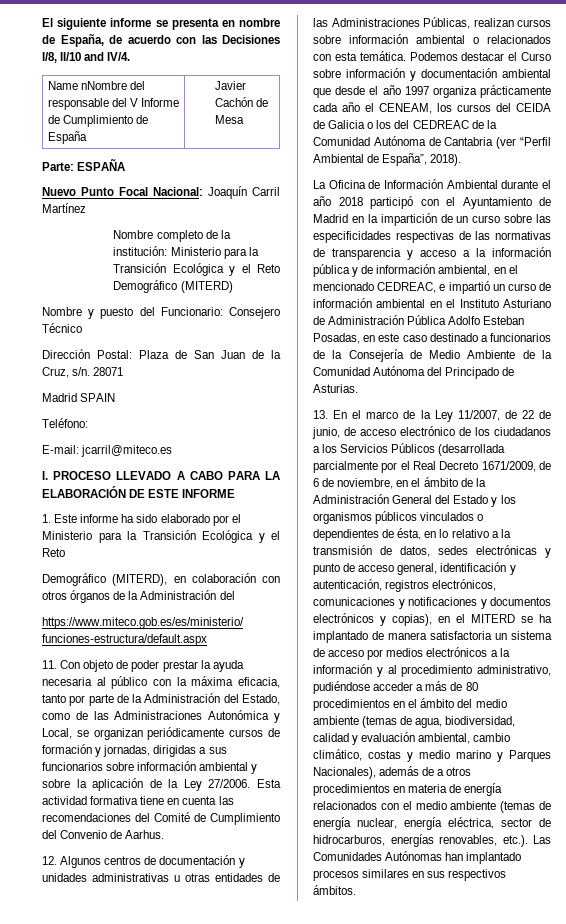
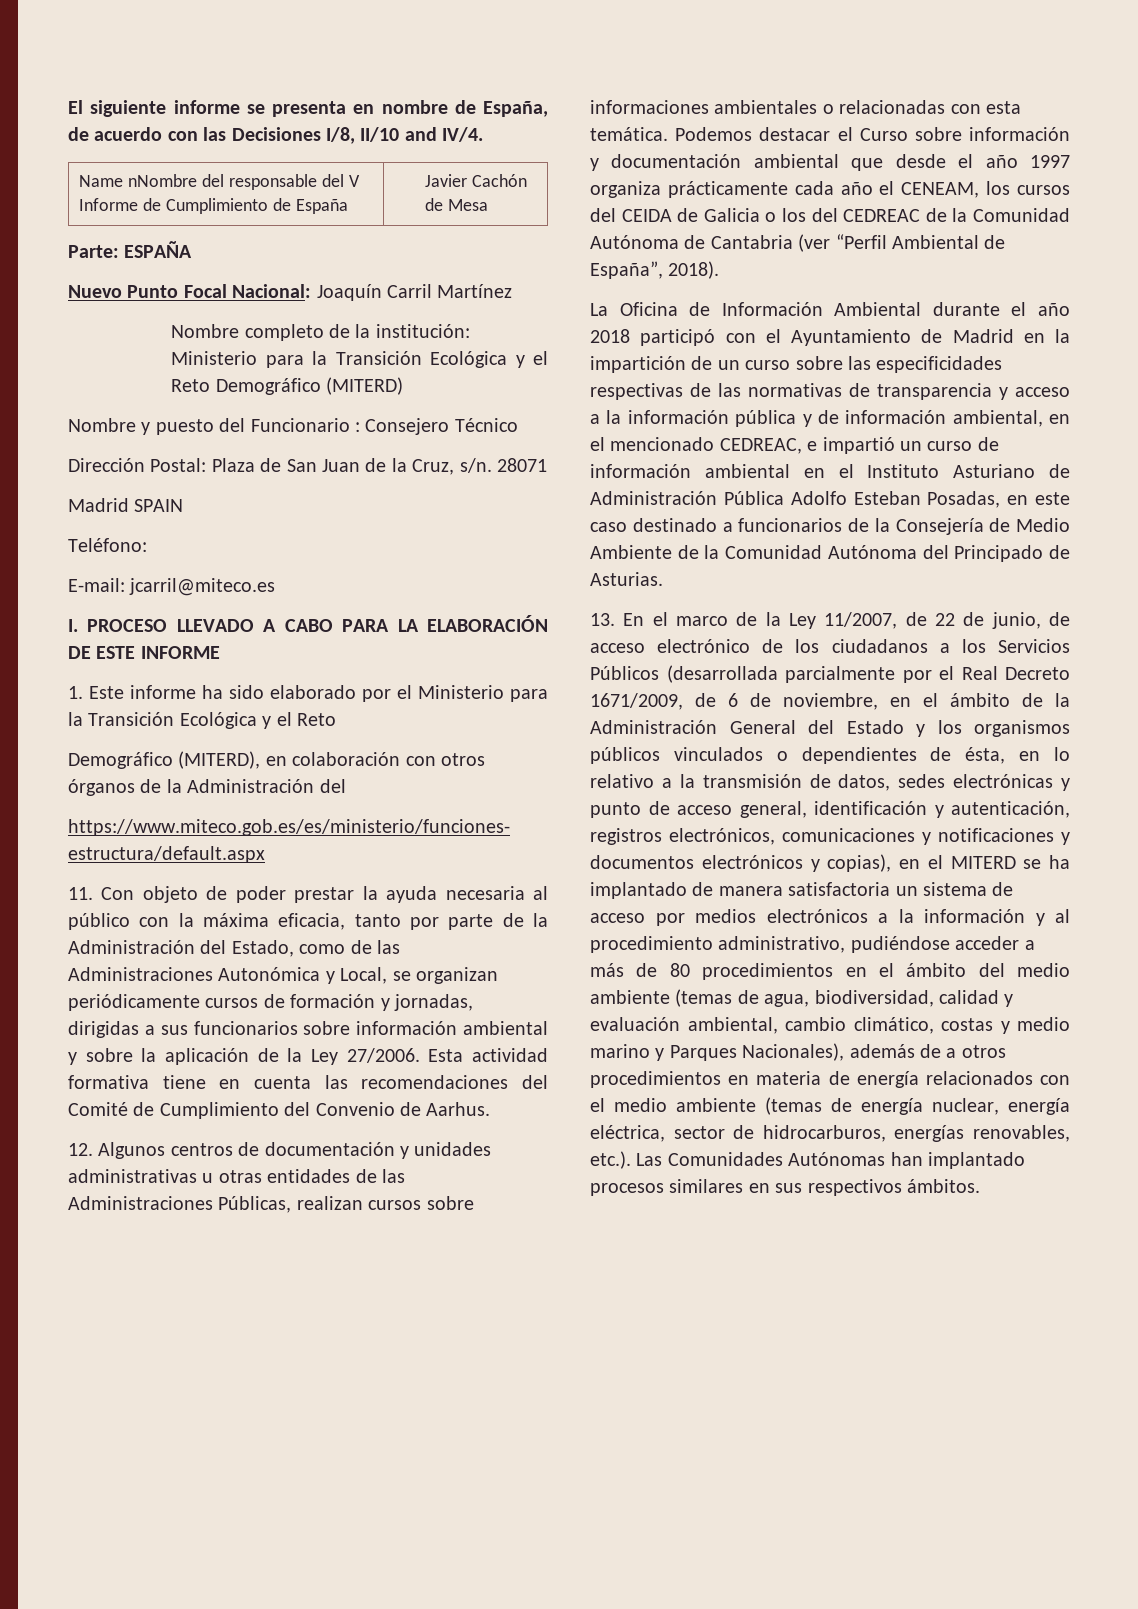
[160,307,223,316] Funcionario: -> [250,418,360,432] Funcionario :
[349,34,551,44] información ambiental o relacionados -> [590,100,946,114] informaciones ambientales o relacionadas

